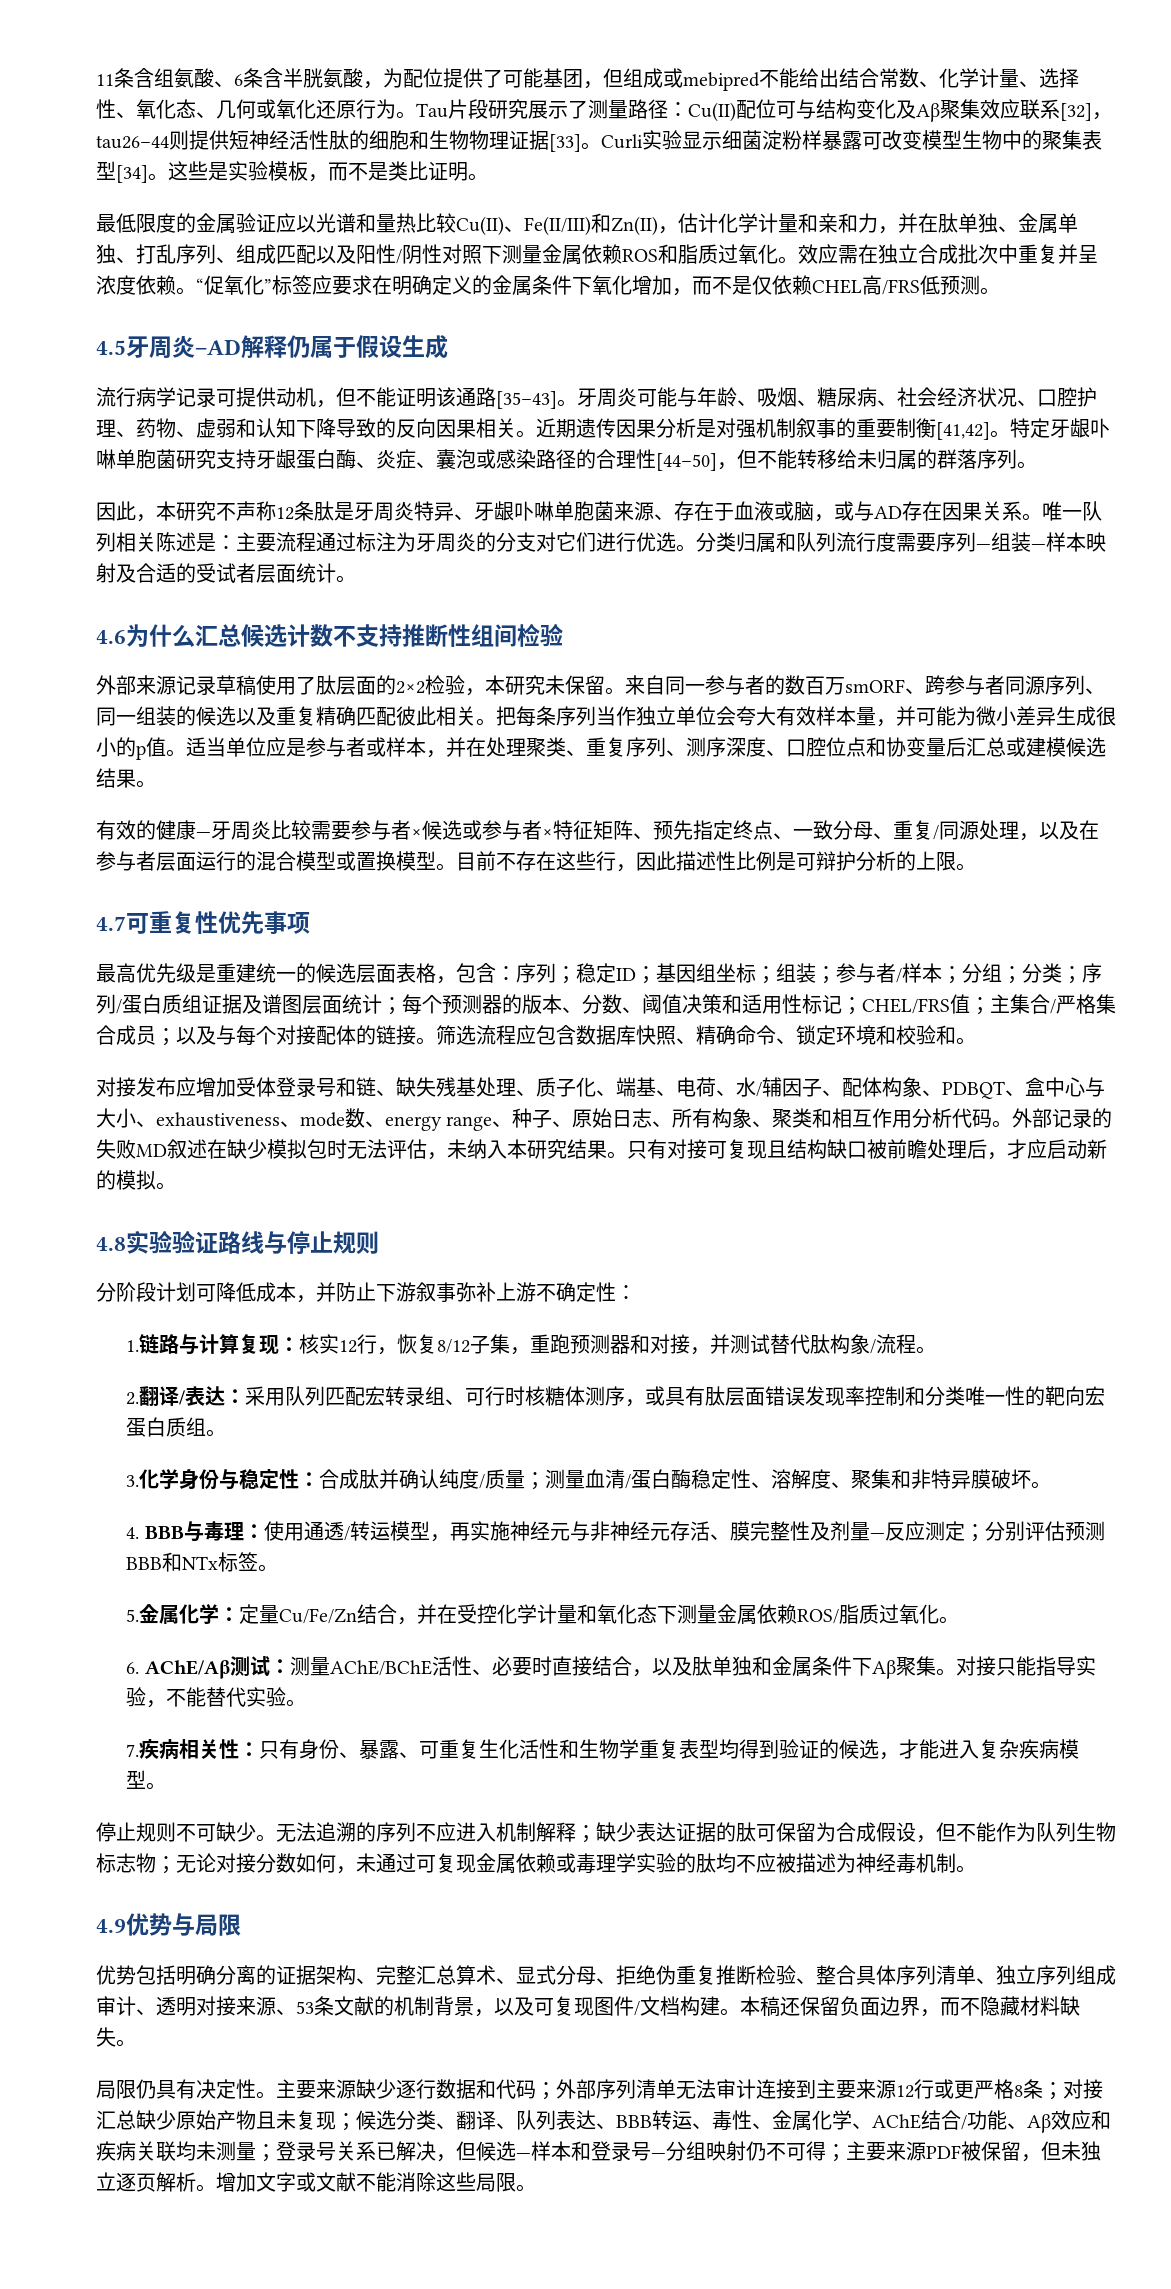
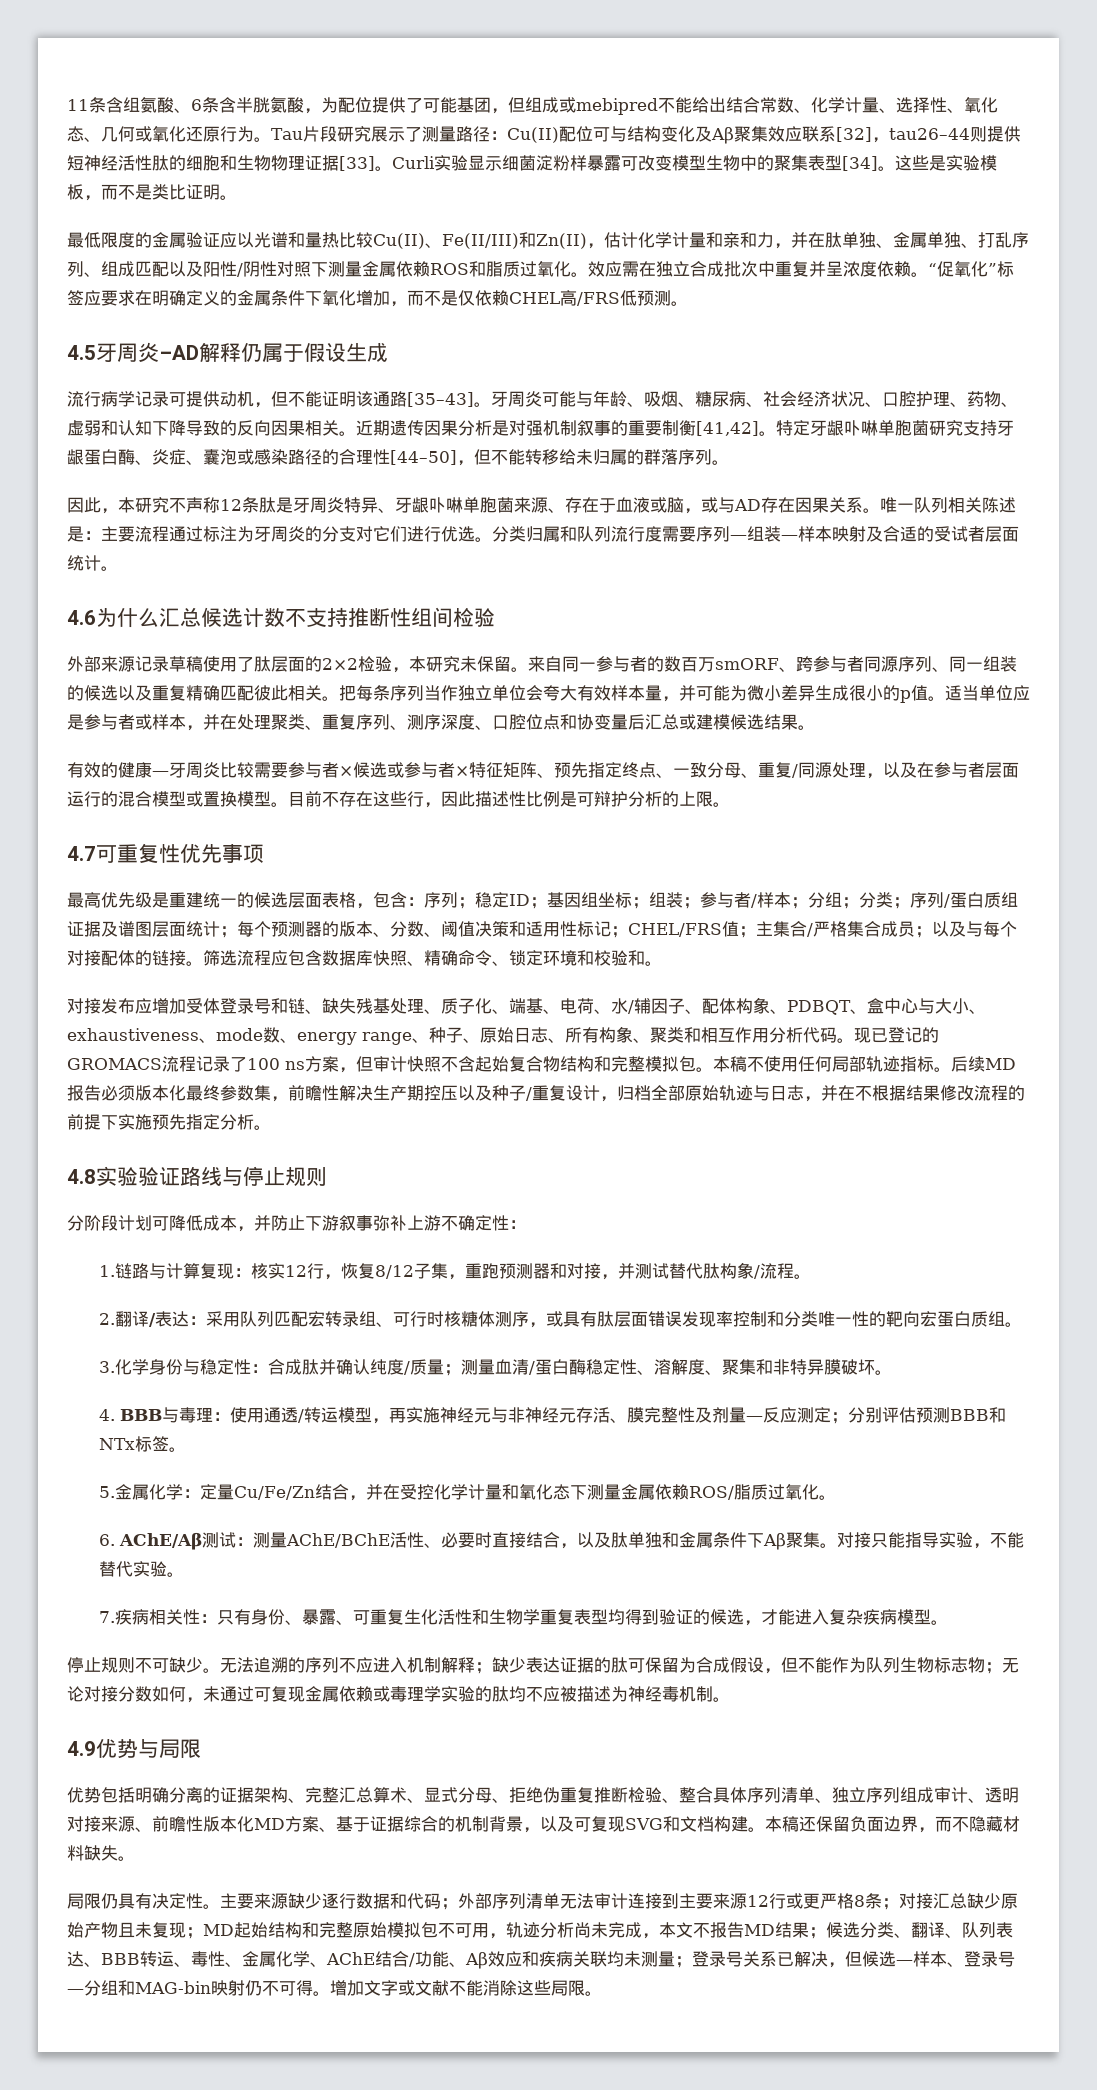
[1012,1108,1113,1128] [96,1139,1107,1160] [96,1170,156,1190] 外部记录的失败MD叙述在缺少模拟包时无法评估，未纳入本研究结果。只有对接可复现且结构缺口被前瞻处理后，才应启动新的模拟 -> [854,1027,939,1043] [67,1056,1016,1073] [67,1085,1025,1102] [67,1114,254,1130] 现已登记的GROMACS流程记录了100 ns方案，但审计快照不含起始复合物结构和完整模拟包。本稿不使用任何局部轨迹指标。后续MD报告必须版本化最终参数集，前瞻性解决生产期控压以及种子/重复设计，归档全部原始轨迹与日志，并在不根据结果修改流程的前提下实施预先指定分析
[296,1996,374,2016] 53条文献 -> [152,1816,438,1832] 前瞻性版本化MD方案、基于证据综合
[594,1996,640,2016] 图件/ -> [625,1816,680,1832] SVG和
(356, 2122) none -> [203,1922,826,1939] MD起始结构和完整原始模拟包不可用，轨迹分析尚未完成，本文不报告MD结果；
[571,2141,591,2161] 和 -> [947,1962,964,1967] 、
(706, 2150) none -> [118,1980,211,1996] 和MAG-bin
[826,2141,1101,2162] [96,2172,196,2192] ；主要来源PDF被保留，但未独立逐页解析 -> (313, 1988) none

